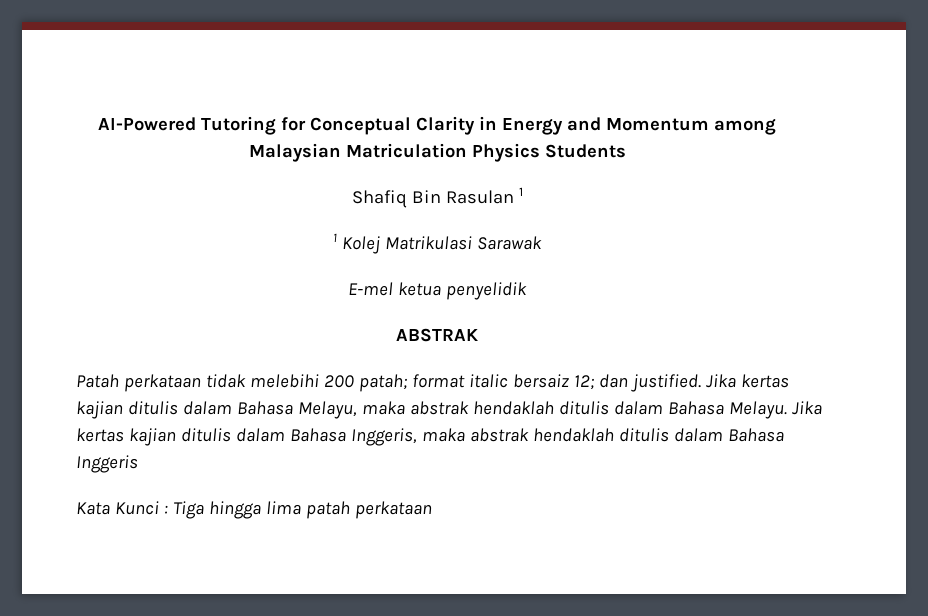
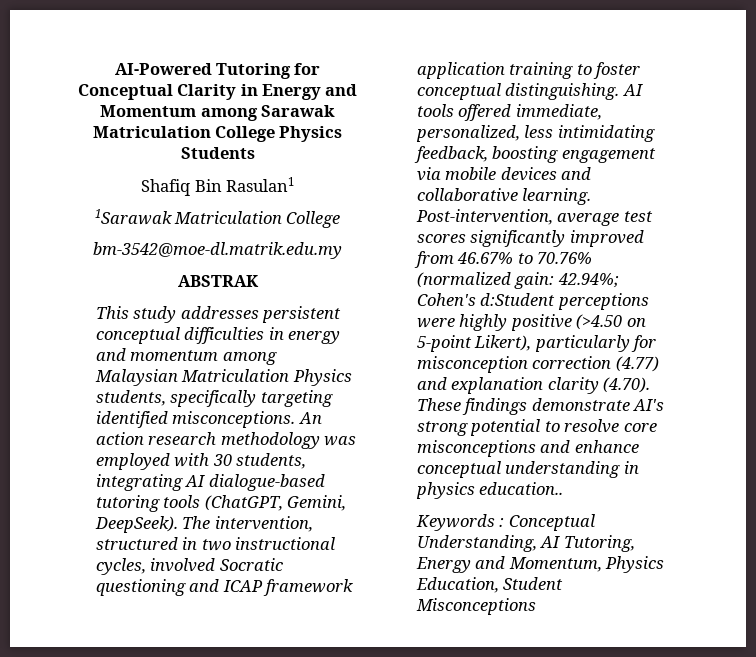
[248,143,467,162] Malaysian Matriculation -> [260,105,335,117] [92,126,275,142] Sarawak Matriculation College
[445,187,523,204] [333,233,542,254] [348,282,527,300] [396,328,478,342] [75,374,789,392] [75,401,822,419] [75,428,784,446] [75,455,138,473] [75,501,432,519] Rasulan 1 // 1 Kolej Matrikulasi Sarawak // E-mel ketua penyelidik // ABSTRAK // Patah perkataan tidak melebihi 200 patah; format italic bersaiz 12; dan justified. Jika kertas kajian ditulis dalam Bahasa Melayu, maka abstrak hendaklah ditulis dalam Bahasa Melayu. Jika kertas kajian ditulis dalam Bahasa Inggeris, maka abstrak hendaklah ditulis dalam Bahasa Inggeris // Kata Kunci : Tiga hingga lima patah perkataan -> [225,177,294,192] [94,209,341,228] [93,242,342,259] [177,275,259,287] [96,306,342,323] [96,327,341,344] [96,348,277,365] [95,369,352,386] [96,390,333,407] [96,411,322,428] [96,432,357,449] [96,453,307,470] [96,474,325,491] [96,495,347,512] [95,516,313,533] [96,537,336,551] [96,558,284,575] [96,579,354,596] [417,62,641,79] [417,83,643,100] [417,104,602,121] [416,125,655,142] [414,146,656,163] [417,167,592,181] [417,188,592,205] [416,209,653,226] [417,230,644,247] [414,251,593,268] [417,272,619,289] [417,293,649,310] [417,314,646,331] [417,335,657,352] [417,356,659,373] [417,377,651,394] [417,398,665,415] [417,419,657,436] [417,440,639,457] [417,461,639,478] [416,482,564,499] [416,514,595,531] [417,535,635,552] [416,556,665,573] [416,577,564,593] [416,598,537,615] Rasulan1 // 1Sarawak Matriculation College // bm-3542@moe-dl.matrik.edu.my // ABSTRAK // This study addresses persistent conceptual difficulties in energy and momentum among Malaysian Matriculation Physics students, specifically targeting identified misconceptions. An action research methodology was employed with 30 students, integrating AI dialogue-based tutoring tools (ChatGPT, Gemini, DeepSeek). The intervention, structured in two instructional cycles, involved Socratic questioning and ICAP framework application training to foster conceptual distinguishing. AI tools offered immediate, personalized, less intimidating feedback, boosting engagement via mobile devices and collaborative learning. Post-intervention, average test scores significantly improved from 46.67% to 70.76% (normalized gain: 42.94%; Cohen's d:Student perceptions were highly positive (>4.50 on 5-point Likert), particularly for misconception correction (4.77) and explanation clarity (4.70). These findings demonstrate AI's strong potential to resolve core misconceptions and enhance conceptual understanding in physics education.. // Keywords : Conceptual Understanding, AI Tutoring, Energy and Momentum, Physics Education, Student Misconceptions

